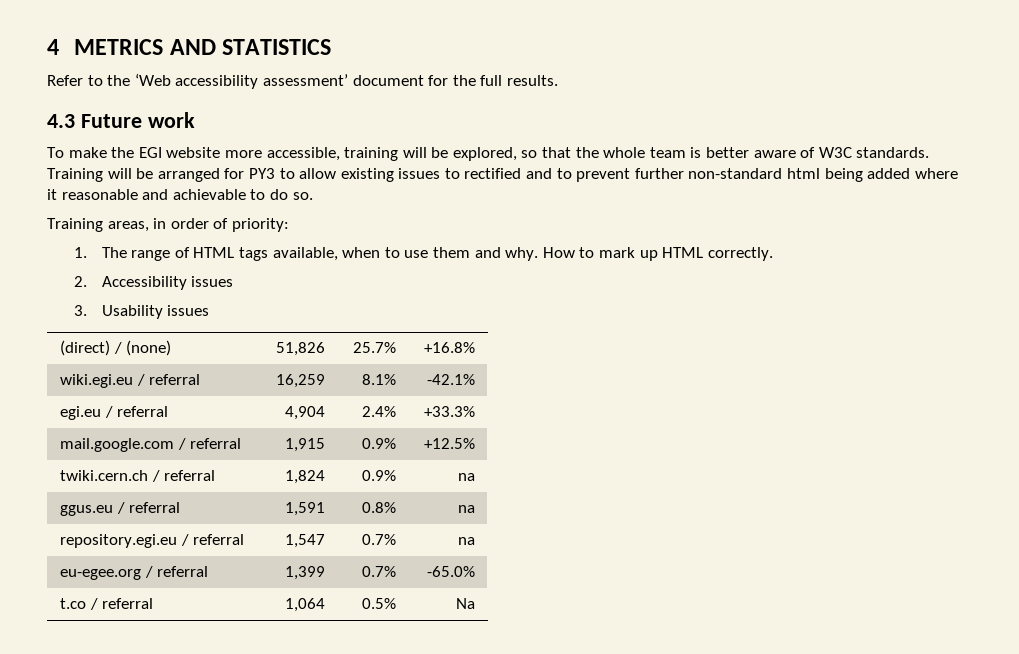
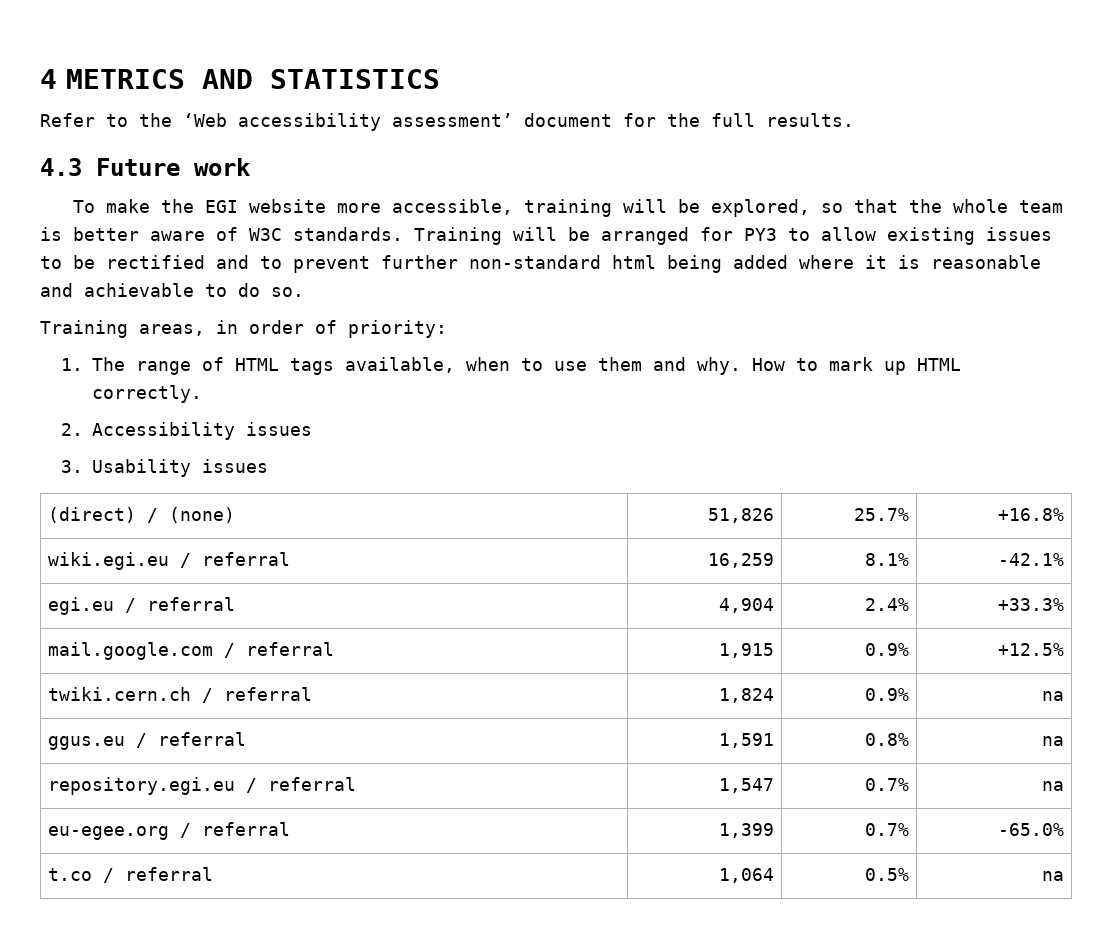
(460, 173) none -> [73,255,95,269] be
(57, 194) none -> [898,255,920,269] is
[455,598,475,609] Na -> [1041,871,1064,881] na

